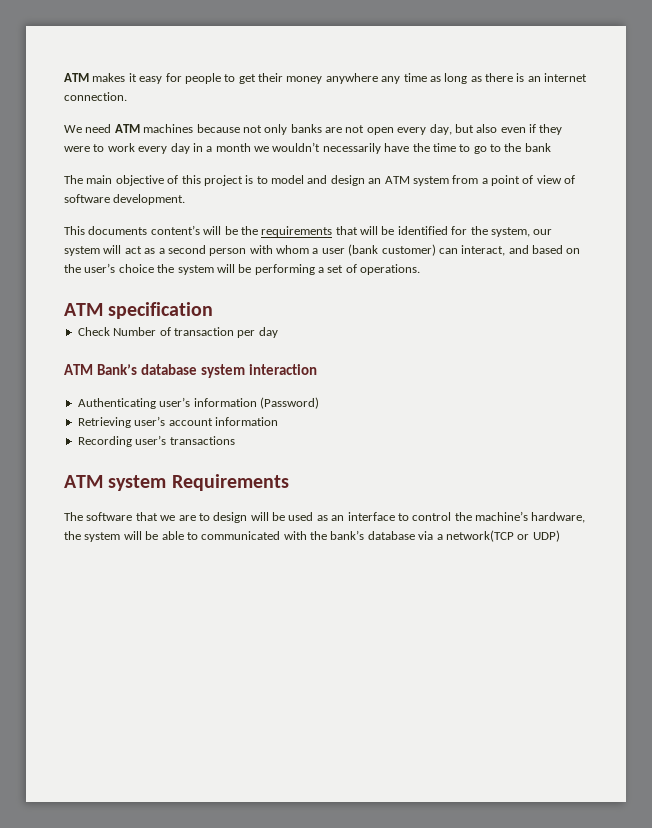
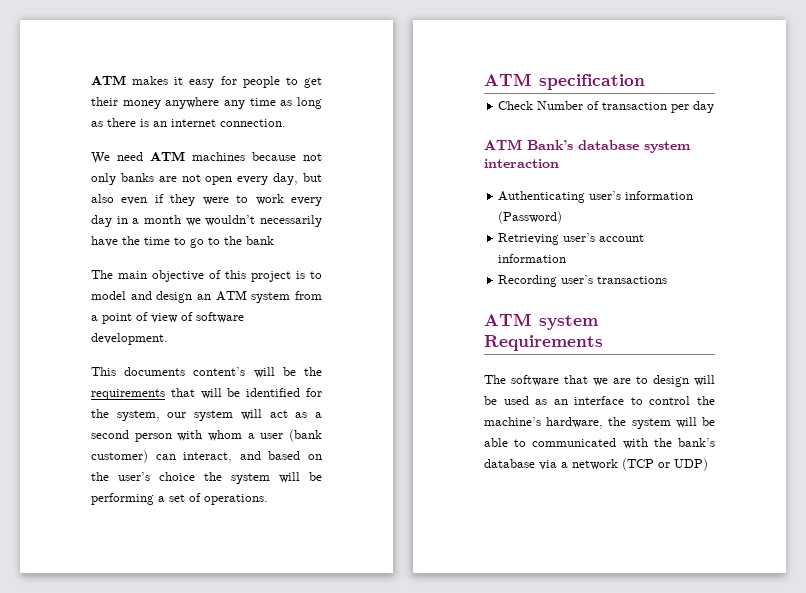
[445,530,514,542] network(TCP -> [572,458,654,471] network (TCP

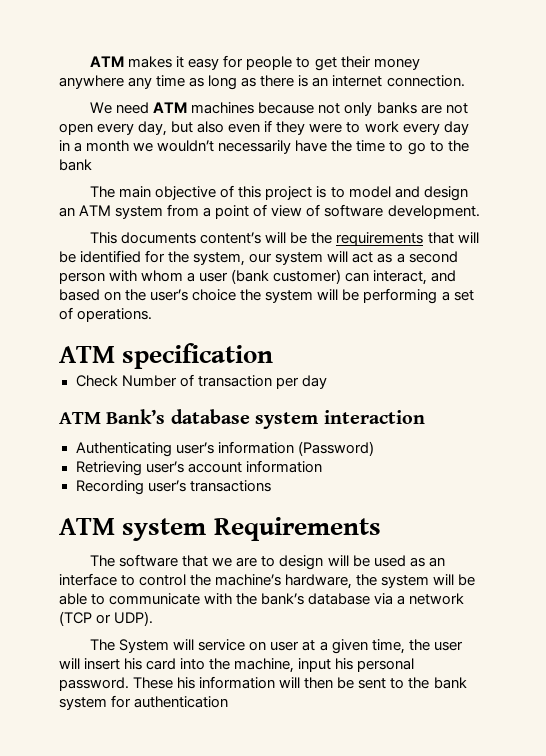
[532,438,617,447] communicated -> [109,593,201,605] communicate
[674,458,708,471] UDP) -> [114,611,154,626] [90,639,463,654] [59,658,415,673] [59,676,467,691] [59,695,229,710] UDP). // The System will service on user at a given time, the user will insert his card into the machine, input his personal password. These his information will then be sent to the bank system for authentication

